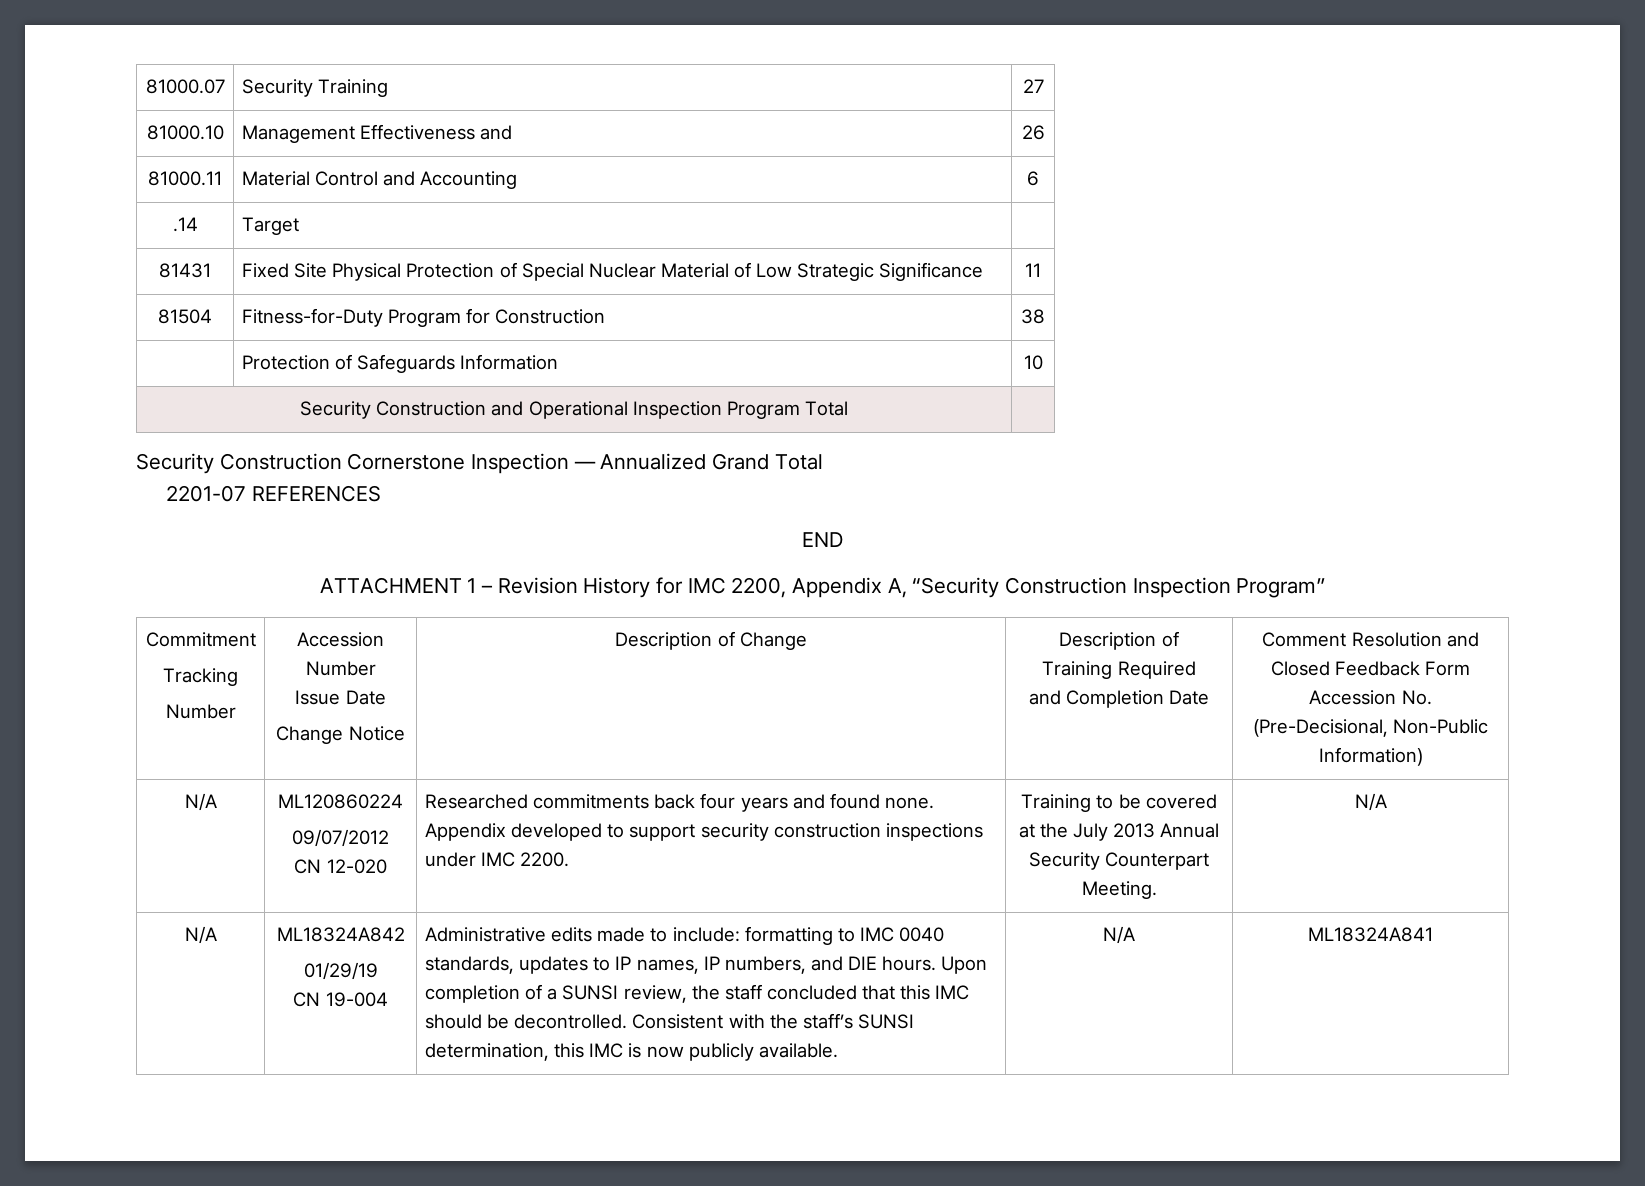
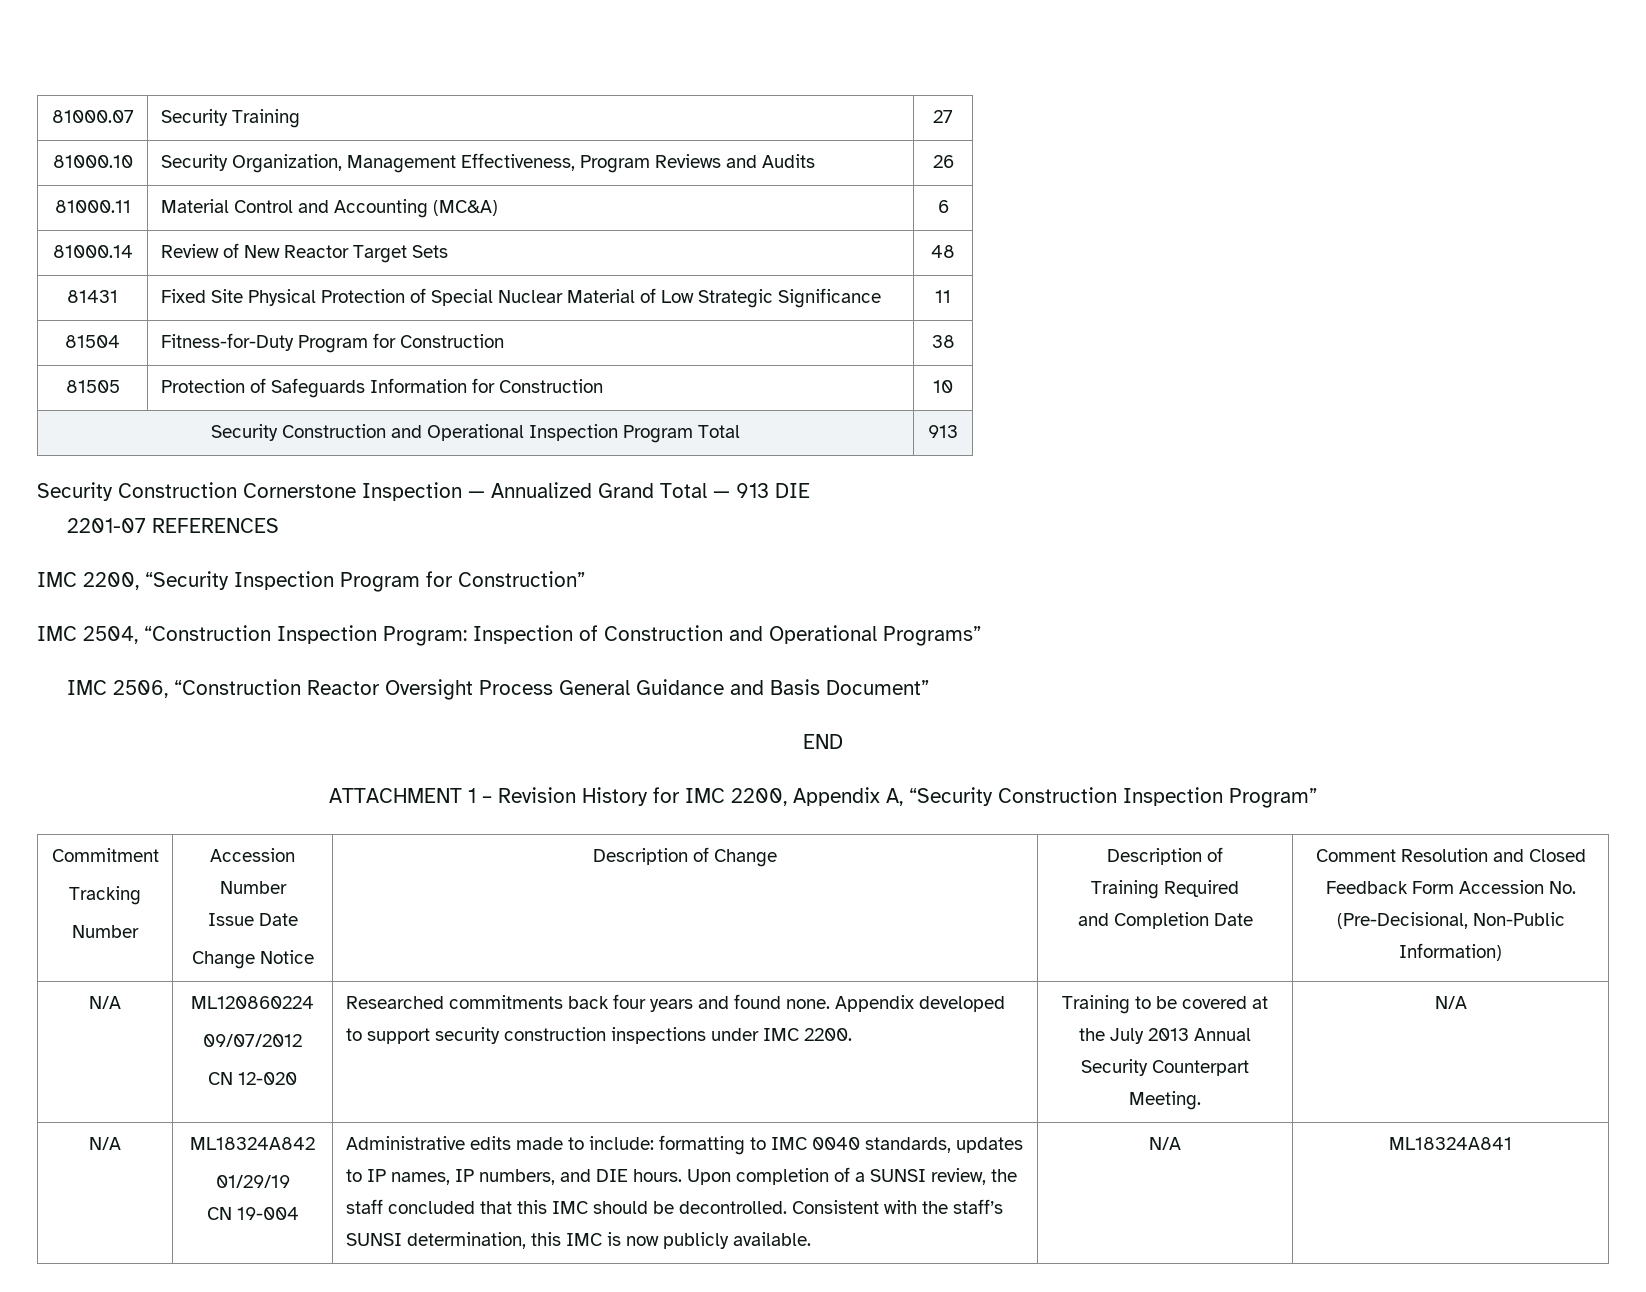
[241,124,513,143] Management Effectiveness and -> [160,153,815,173] Security Organization, Management Effectiveness, Program Reviews and Audits
(518, 180) none -> [432,200,498,216] (MC&A)
[172,217,198,232] .14 | -> [52,245,133,258] [160,243,349,258] 81000.14 | Review of New Reactor
(299, 226) | -> [411,245,448,258] [931,245,955,258] Sets | 48
(1045, 316) none -> [65,380,120,393] 81505
(559, 362) none -> [471,378,603,393] for Construction
(848, 408) none -> [928,425,958,438] 913
(823, 462) none -> [713,483,810,498] — 913 DIE
(381, 493) none -> [37,571,585,592] [37,625,981,646] [66,679,929,700] // IMC 2200, “Security Inspection Program for Construction” // IMC 2504, “Construction Inspection Program: Inspection of Construction and Operational Programs” // IMC 2506, “Construction Reactor Oversight Process General Guidance and Basis Document”

